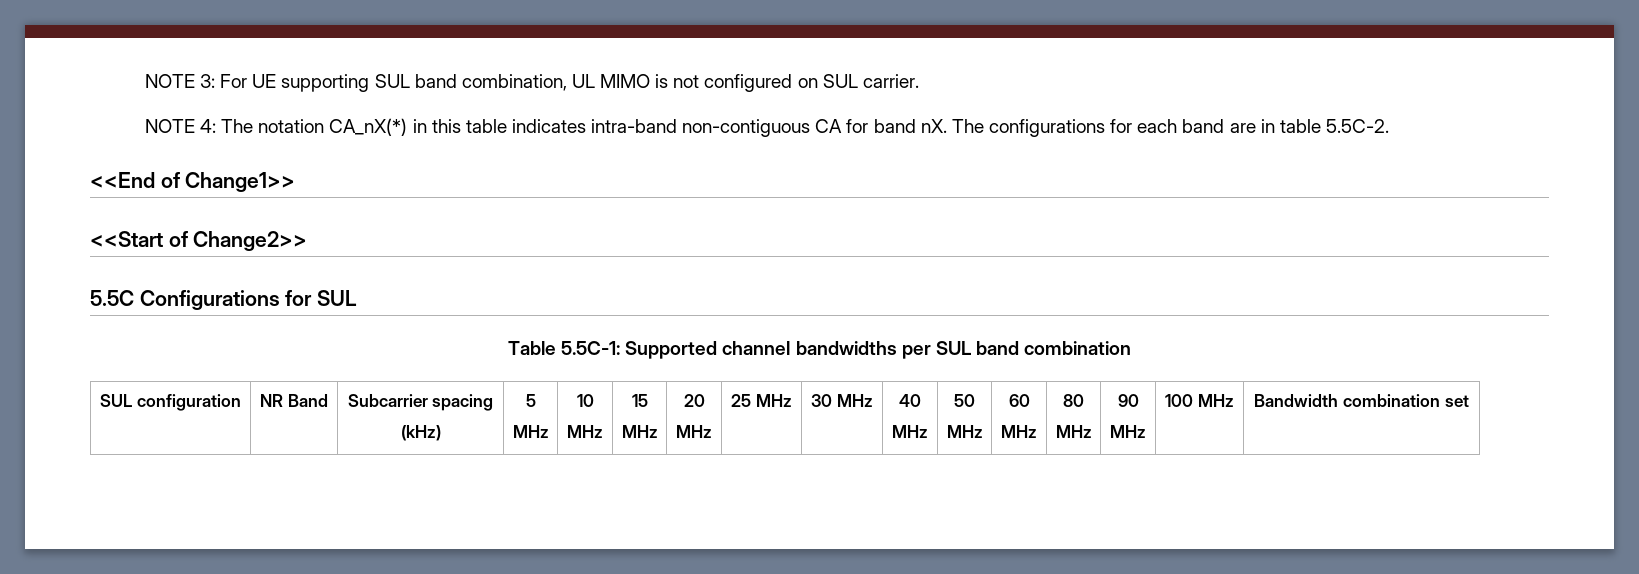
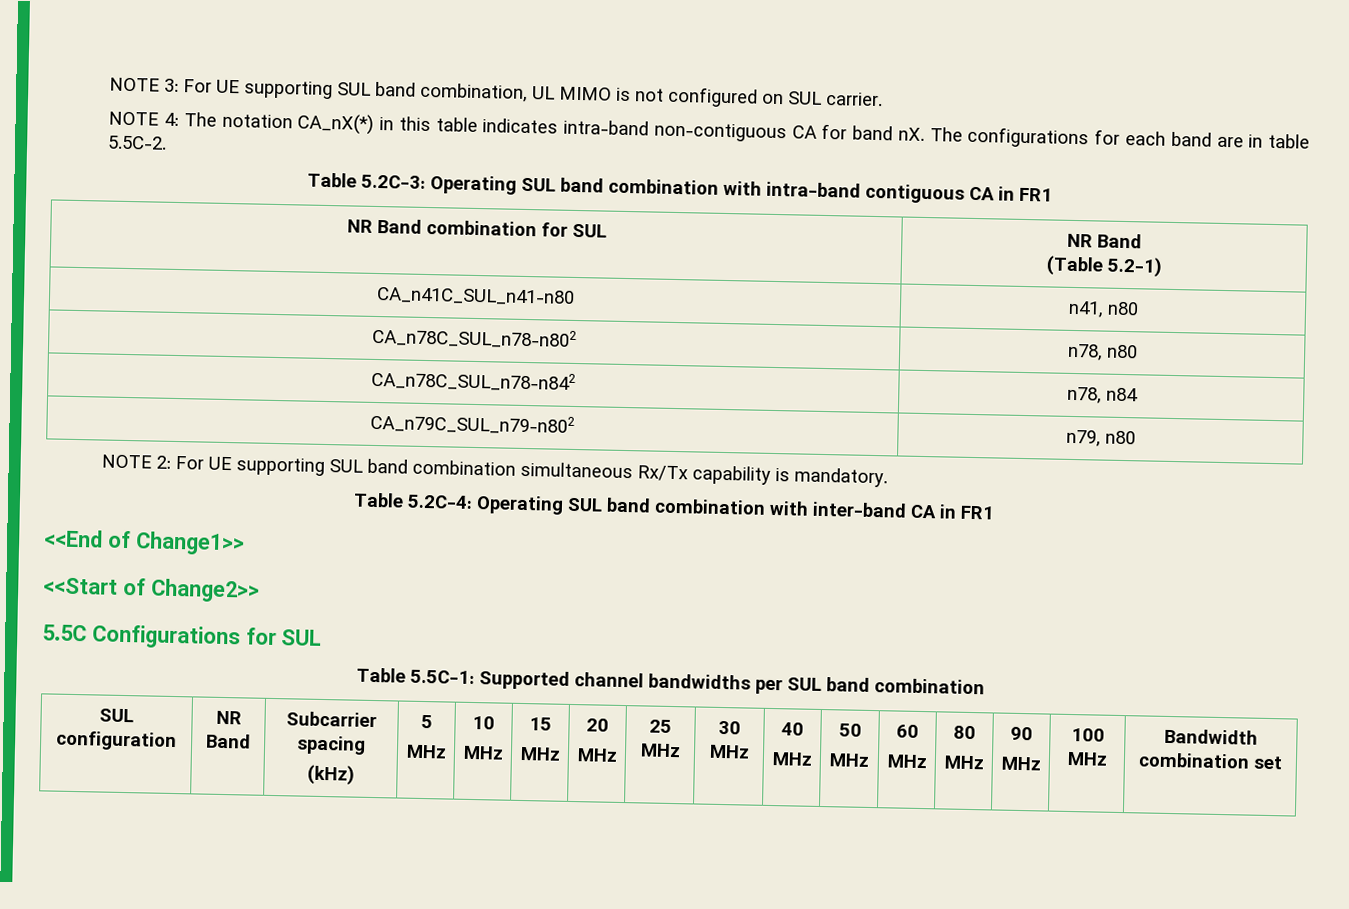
(1389, 126) none -> [307,172,1053,204] [346,218,607,238] [1067,233,1142,249] [1045,255,1163,277] [376,286,575,306] [1067,300,1139,318] [372,326,578,350] [1066,343,1138,361] [371,369,577,393] [1066,386,1138,404] [370,412,576,436] [1065,429,1136,447] [101,454,889,488] [352,492,995,520] // Table 5.2C-3: Operating SUL band combination with intra-band contiguous CA in FR1 // NR Band combination for SUL | NR Band // (Table 5.2-1) // CA_n41C_SUL_n41-n80 | n41, n80 // CA_n78C_SUL_n78-n802 | n78, n80 // CA_n78C_SUL_n78-n842 | n78, n84 // CA_n79C_SUL_n79-n802 | n79, n80 // NOTE 2: For UE supporting SUL band combination simultaneous Rx/Tx capability is mandatory. // Table 5.2C-4: Operating SUL band combination with inter-band CA in FR1

